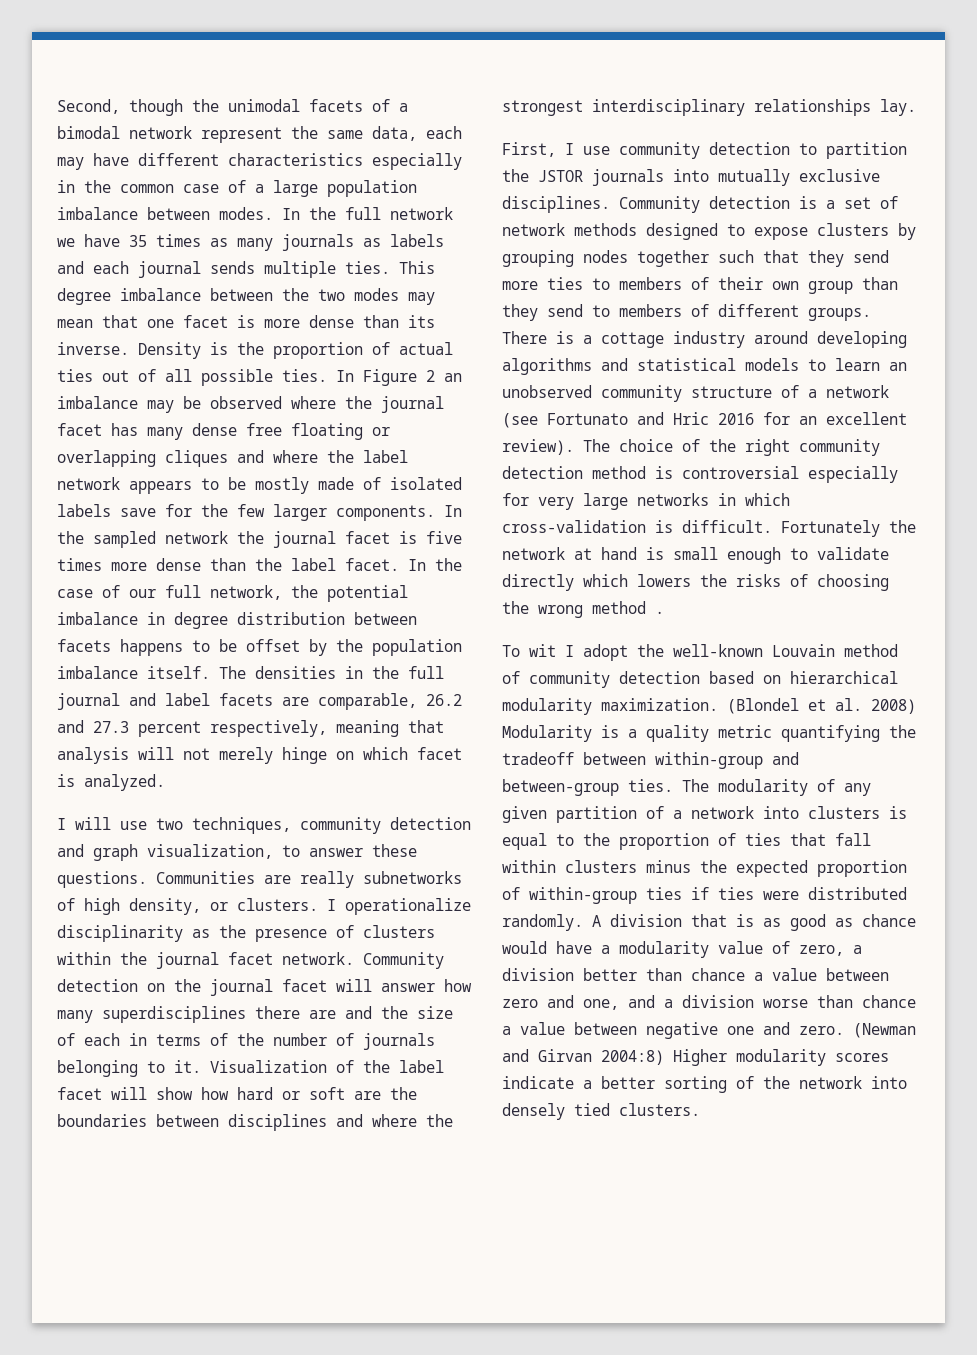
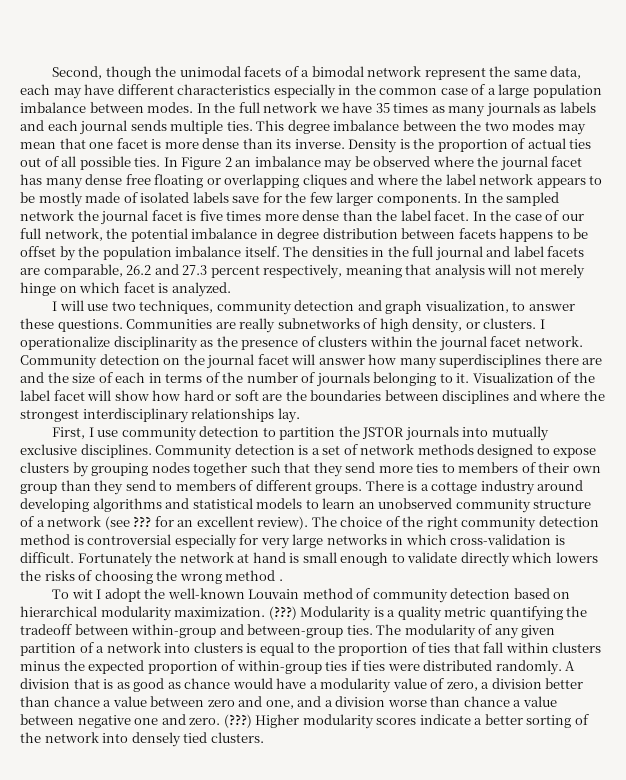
[547,412,754,425] Fortunato and Hric 2016 -> [133,516,152,527] ???
[727,698,916,714] (Blondel et al. 2008) -> [268,606,297,620] (???)
[853,1023,916,1038] [502,1049,664,1065] (Newman and Girvan 2004:8) -> [223,714,252,728] (???)

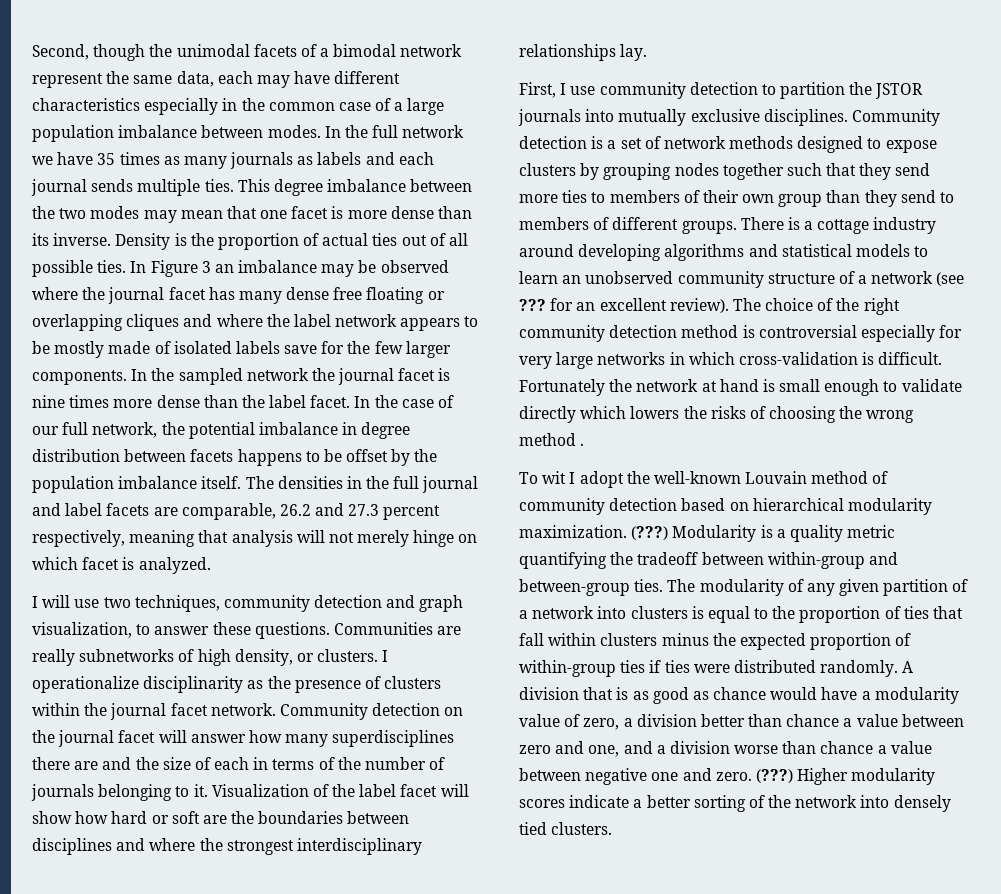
[224,157,232,167] 2 -> [201,261,211,273] 3
[199,210,223,221] five -> [32,395,65,408] nine

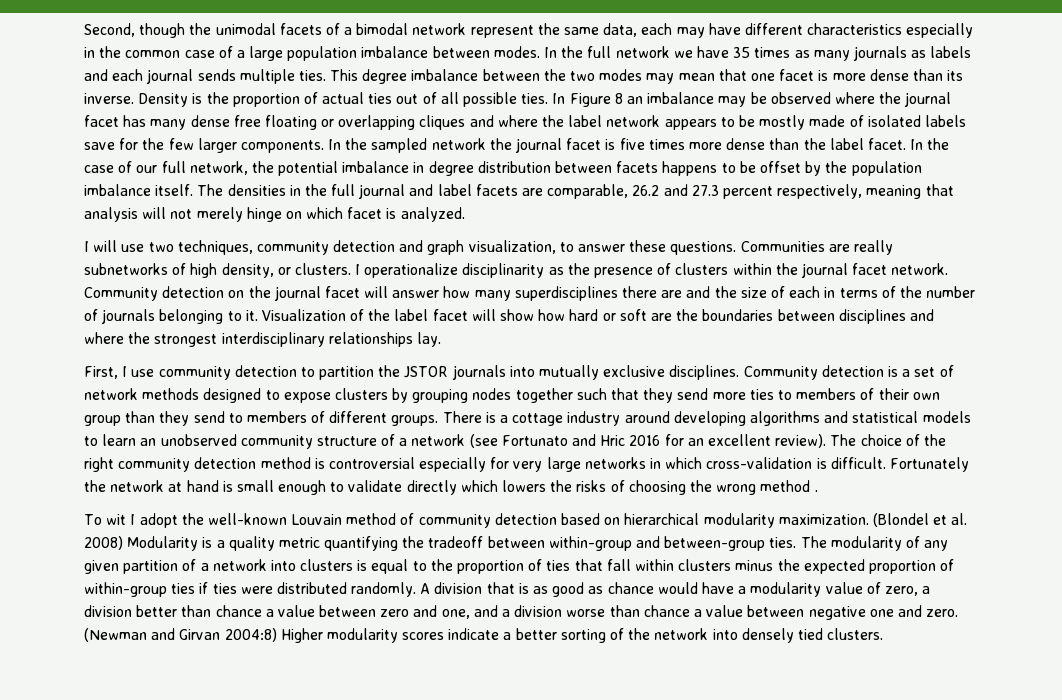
[201,261,211,273] 3 -> [614,93,623,104] 8
[32,395,65,408] nine -> [619,138,645,150] five
[519,299,546,311] ??? -> [501,434,661,446] Fortunato and Hric 2016
[631,526,669,540] (???) -> [872,513,968,527] [84,536,123,550] (Blondel et al. 2008)
[755,769,793,783] (???) -> [84,628,277,642] (Newman and Girvan 2004:8)

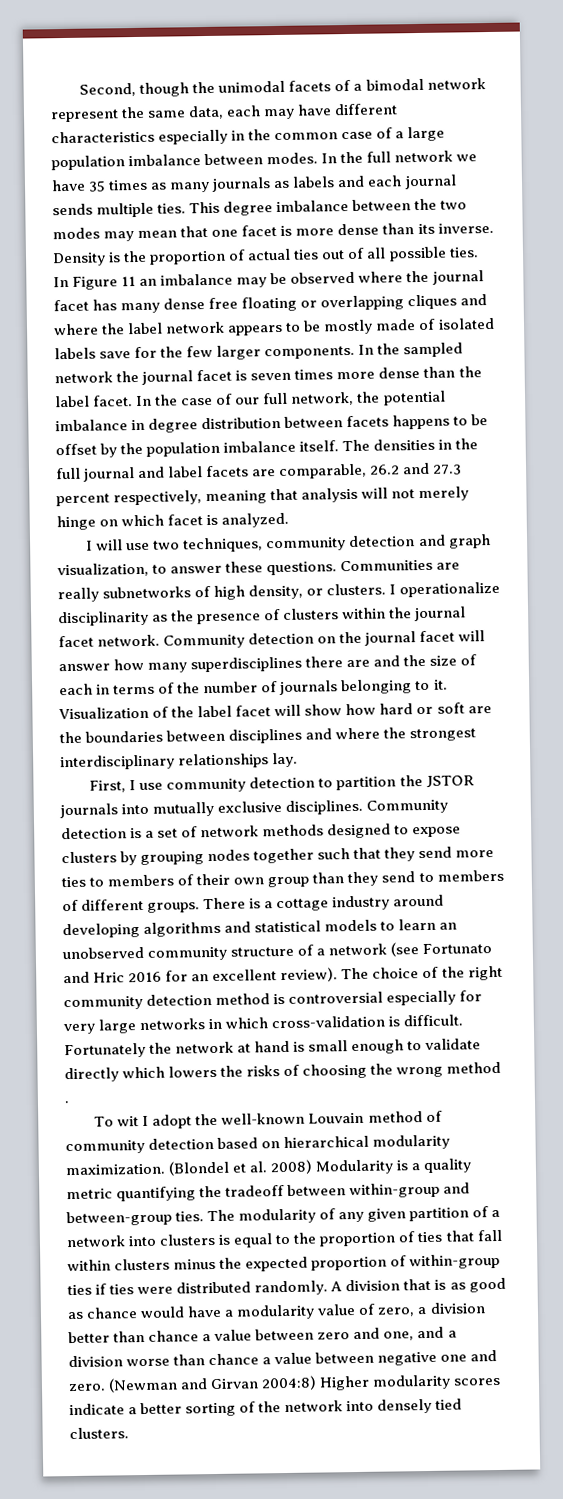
[614,93,623,104] 8 -> [121,276,137,287] 11
[619,138,645,150] five -> [250,372,292,381] seven

